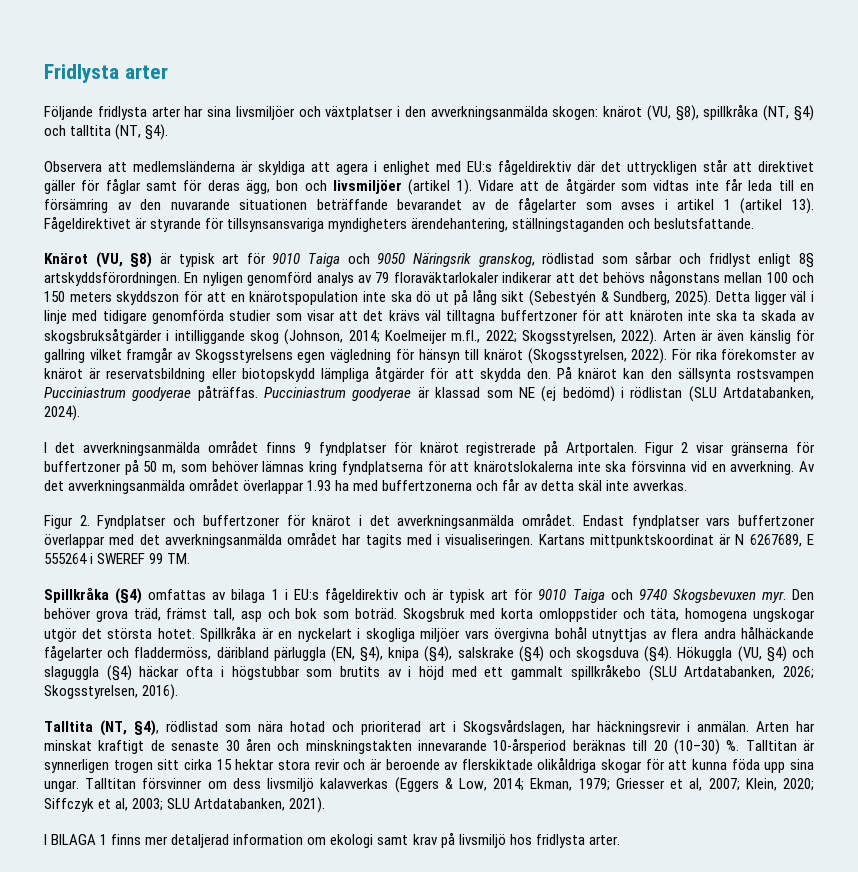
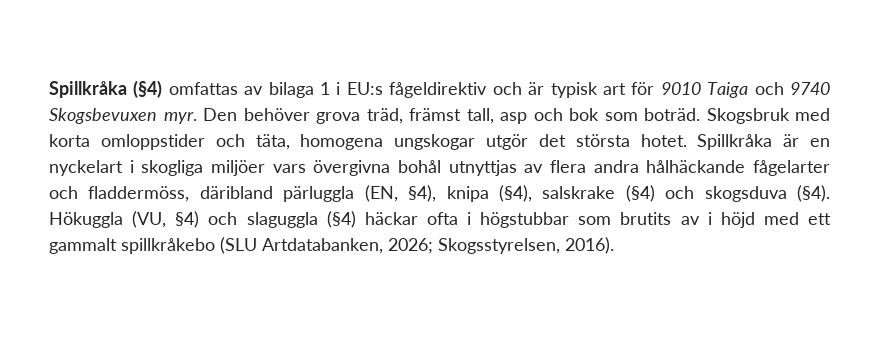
[44,64,168,83] [44,104,814,121] [44,124,169,140] [44,159,814,175] [44,178,815,195] [44,197,814,214] [44,216,755,232] [44,251,815,268] [44,270,814,286] [44,289,814,306] [44,310,815,324] [44,328,816,345] [44,347,815,364] [44,366,814,382] [44,385,815,402] [44,405,80,421] [44,440,815,456] [44,459,815,475] [44,478,687,494] [44,513,815,529] [44,532,814,548] [44,553,191,564] Fridlysta arter // Följande fridlysta arter har sina livsmiljöer och växtplatser i den avverkningsanmälda skogen: knärot (VU, §8), spillkråka (NT, §4) och talltita (NT, §4). // Observera att medlemsländerna är skyldiga att agera i enlighet med EU:s fågeldirektiv där det uttryckligen står att direktivet gäller för fåglar samt för deras ägg, bon och livsmiljöer (artikel 1). Vidare att de åtgärder som vidtas inte får leda till en försämring av den nuvarande situationen beträffande bevarandet av de fågelarter som avses i artikel 1 (artikel 13). Fågeldirektivet är styrande för tillsynsansvariga myndigheters ärendehantering, ställningstaganden och beslutsfattande. // Knärot (VU, §8) är typisk art för 9010 Taiga och 9050 Näringsrik granskog, rödlistad som sårbar och fridlyst enligt 8§ artskyddsförordningen. En nyligen genomförd analys av 79 floraväktarlokaler indikerar att det behövs någonstans mellan 100 och 150 meters skyddszon för att en knärotspopulation inte ska dö ut på lång sikt (Sebestyén & Sundberg, 2025). Detta ligger väl i linje med tidigare genomförda studier som visar att det krävs väl tilltagna buffertzoner för att knäroten inte ska ta skada av skogsbruksåtgärder i intilliggande skog (Johnson, 2014; Koelmeijer m.fl., 2022; Skogsstyrelsen, 2022). Arten är även känslig för gallring vilket framgår av Skogsstyrelsens egen vägledning för hänsyn till knärot (Skogsstyrelsen, 2022). För rika förekomster av knärot är reservatsbildning eller biotopskydd lämpliga åtgärder för att skydda den. På knärot kan den sällsynta rostsvampen Pucciniastrum goodyerae påträffas. Pucciniastrum goodyerae är klassad som NE (ej bedömd) i rödlistan (SLU Artdatabanken, 2024). // I det avverkningsanmälda området finns 9 fyndplatser för knärot registrerade på Artportalen. Figur 2 visar gränserna för buffertzoner på 50 m, som behöver lämnas kring fyndplatserna för att knärotslokalerna inte ska försvinna vid en avverkning. Av det avverkningsanmälda området överlappar 1.93 ha med buffertzonerna och får av detta skäl inte avverkas. // Figur 2. Fyndplatser och buffertzoner för knärot i det avverkningsanmälda området. Endast fyndplatser vars buffertzoner överlappar med det avverkningsanmälda området har tagits med i visualiseringen. Kartans mittpunktskoordinat är N 6267689, E 555264 i SWEREF 99 TM. // -> (49, 89) none
[44,719,815,736] [44,738,815,755] [44,757,814,773] [44,777,814,793] [44,797,326,813] [44,832,620,848] // Talltita (NT, §4), rödlistad som nära hotad och prioriterad art i Skogsvårdslagen, har häckningsrevir i anmälan. Arten har minskat kraftigt de senaste 30 åren och minskningstakten innevarande 10-årsperiod beräknas till 20 (10–30) %. Talltitan är synnerligen trogen sitt cirka 15 hektar stora revir och är beroende av flerskiktade olikåldriga skogar för att kunna föda upp sina ungar. Talltitan försvinner om dess livsmiljö kalavverkas (Eggers & Low, 2014; Ekman, 1979; Griesser et al, 2007; Klein, 2020; Siffczyk et al, 2003; SLU Artdatabanken, 2021). // I BILAGA 1 finns mer detaljerad information om ekologi samt krav på livsmiljö hos fridlysta arter. -> (614, 245) none

